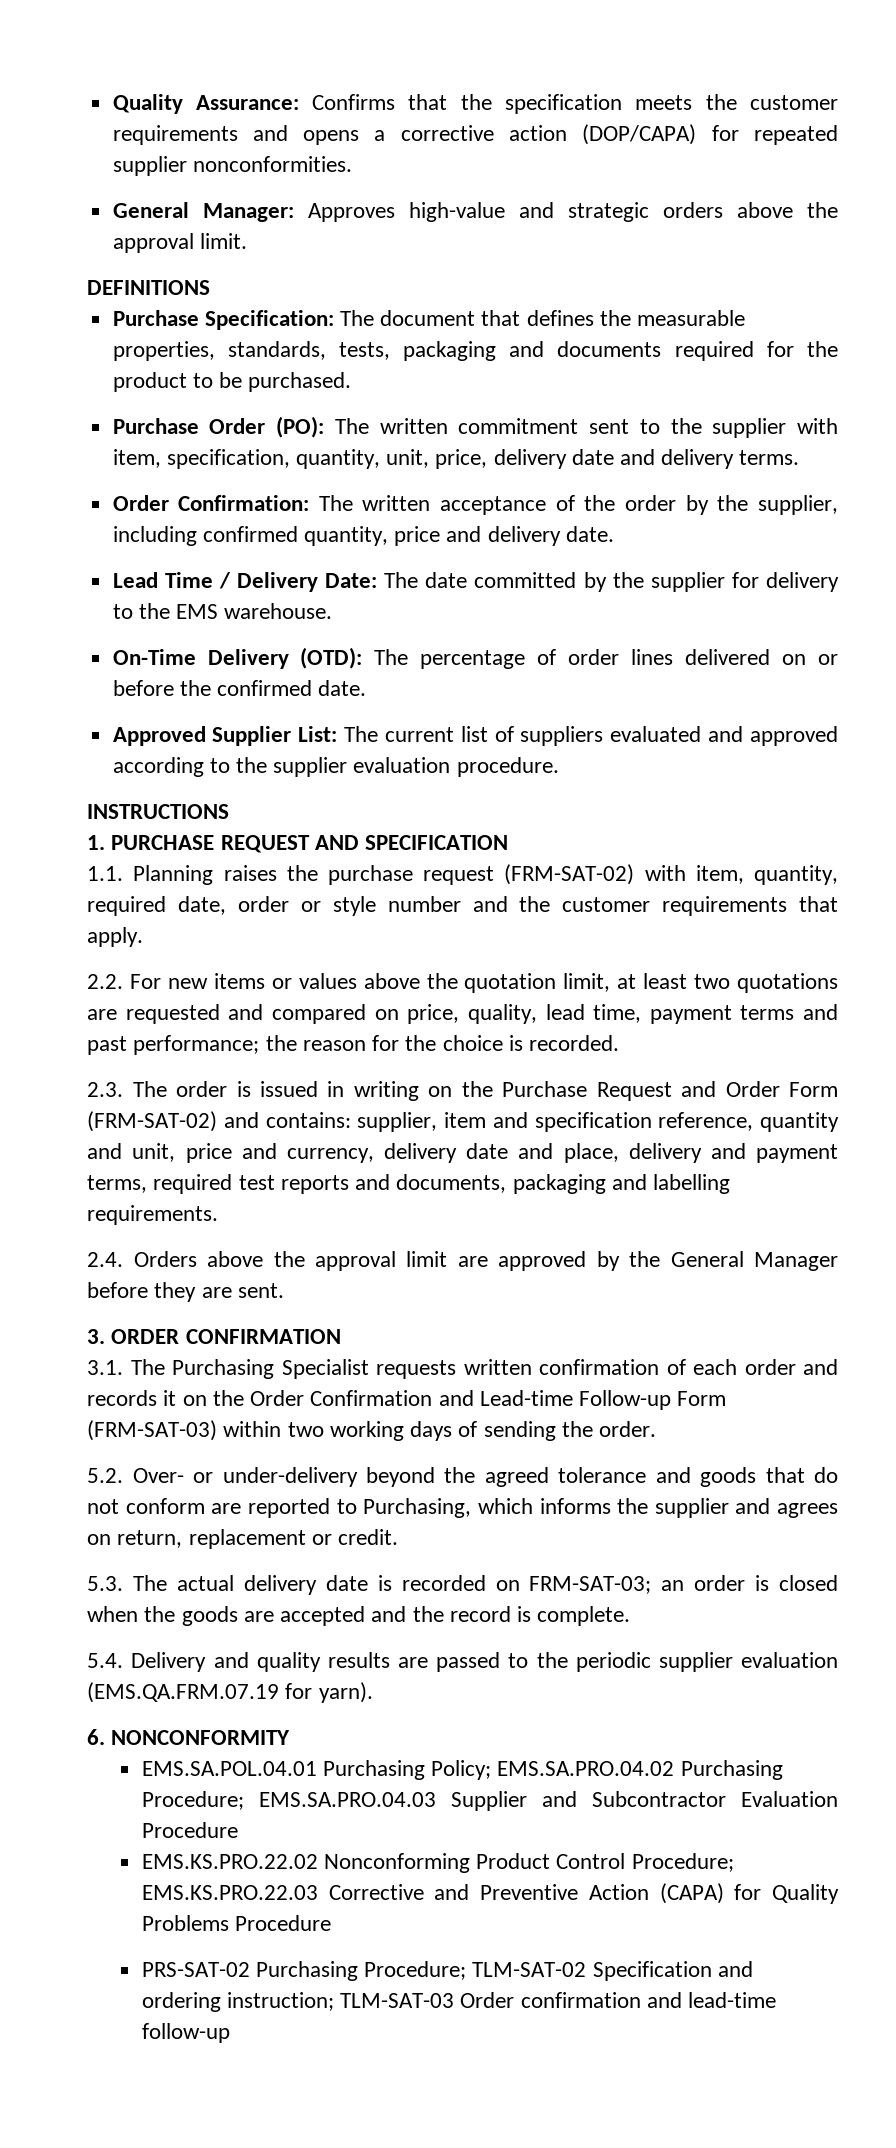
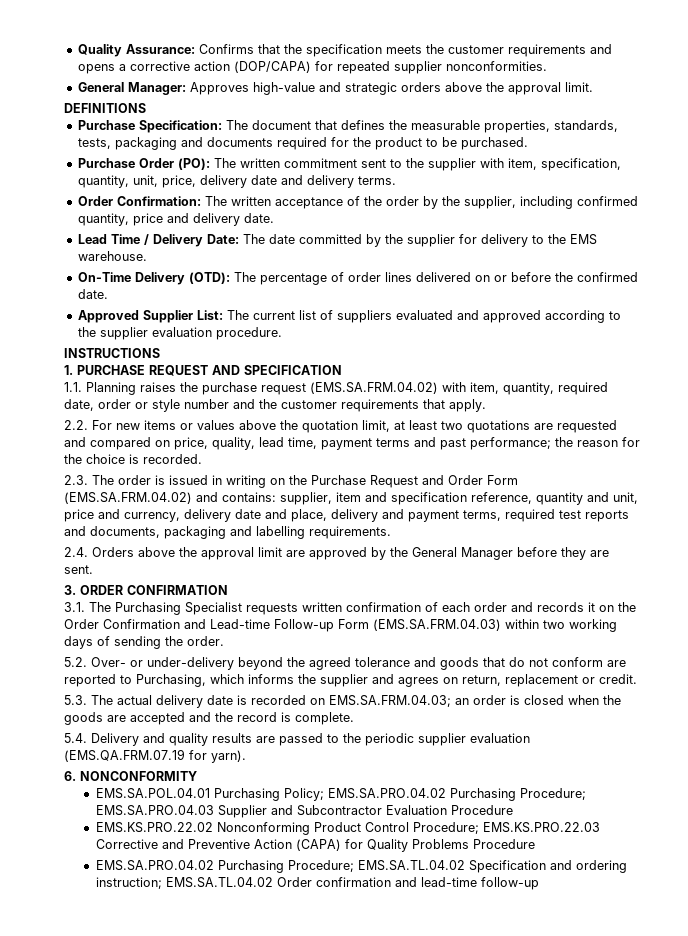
[504,864,635,885] (FRM-SAT-02) -> [310,382,439,394] (EMS.SA.FRM.04.02)
[87,1111,218,1132] (FRM-SAT-02) -> [64,492,193,504] (EMS.SA.FRM.04.02)
[87,1420,218,1441] (FRM-SAT-03) -> [373,619,502,631] (EMS.SA.FRM.04.03)
[529,1576,652,1594] FRM-SAT-03; -> [329,695,452,707] EMS.SA.FRM.04.03;
[141,1961,587,1981] PRS-SAT-02 Purchasing Procedure; TLM-SAT-02 -> [95,860,465,873] EMS.SA.PRO.04.02 Purchasing Procedure; EMS.SA.TL.04.02
[340,1993,455,2008] TLM-SAT-03 -> [165,877,273,888] EMS.SA.TL.04.02

